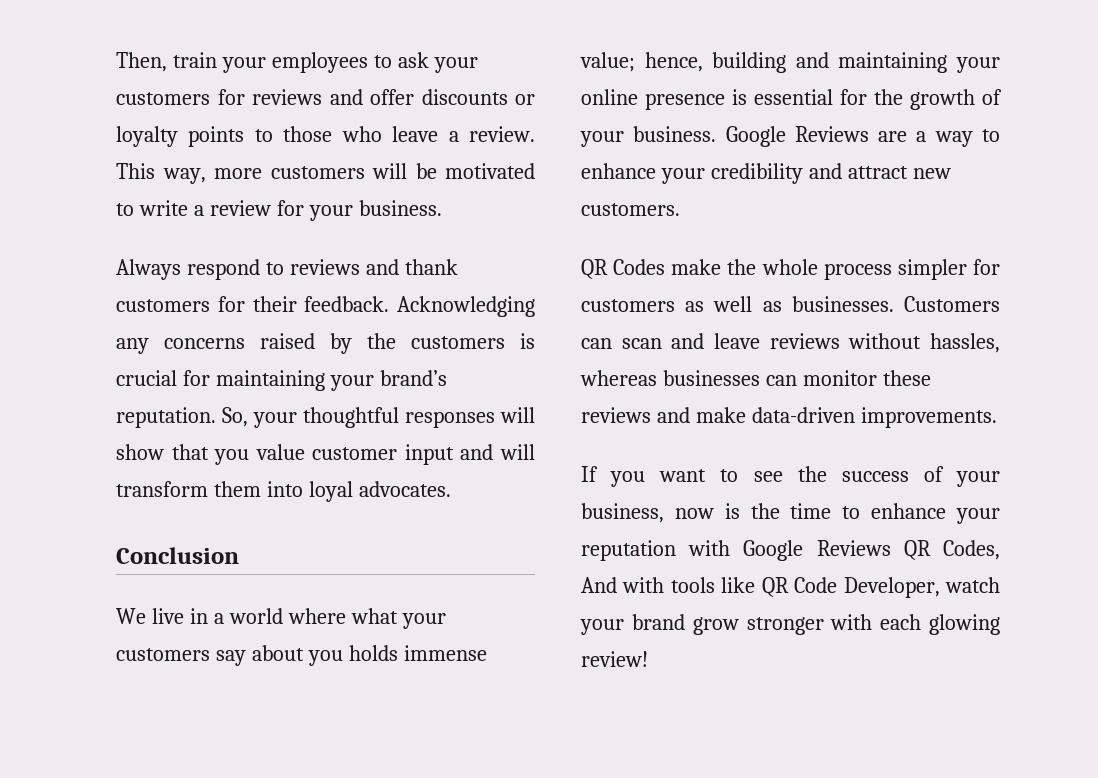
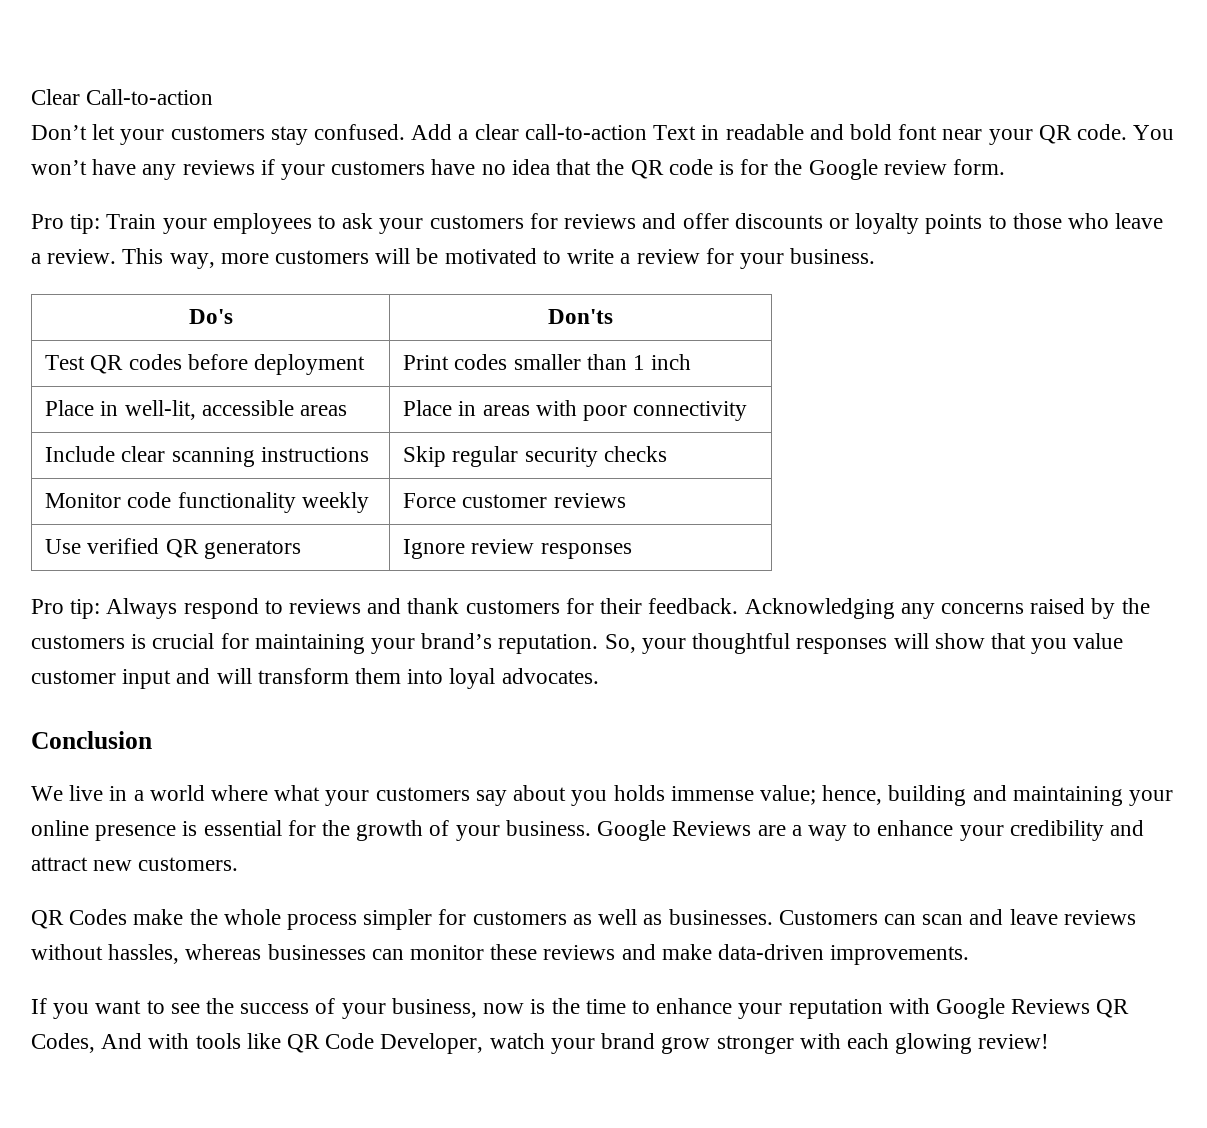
[116,52,217,72] Then, train -> [31,89,214,105] [31,124,1175,145] [31,159,1005,180] [31,214,157,234] Clear Call-to-action // Don’t let your customers stay confused. Add a clear call-to-action Text in readable and bold font near your QR code. You won’t have any reviews if your customers have no idea that the QR code is for the Google review form. // Pro tip: Train
(442, 208) // -> [188,309,233,324] [548,309,613,324] [45,354,365,375] [403,354,692,370] [45,400,347,420] [403,400,748,421] [45,446,369,467] [403,446,667,467] [45,492,369,513] [403,493,626,508] [45,538,301,559] [403,539,632,559] [31,599,101,619] // Do's | Don'ts // Test QR codes before deployment | Print codes smaller than 1 inch // Place in well-lit, accessible areas | Place in areas with poor connectivity // Include clear scanning instructions | Skip regular security checks // Monitor code functionality weekly | Force customer reviews // Use verified QR generators | Ignore review responses // Pro tip:

